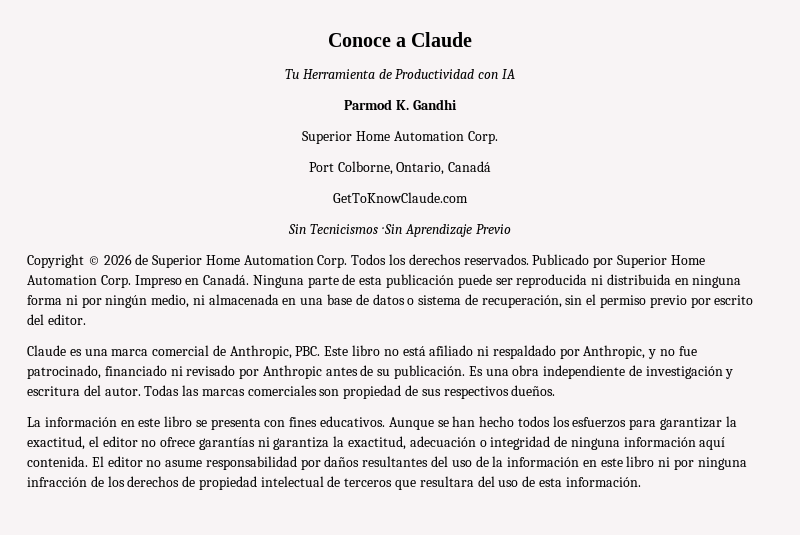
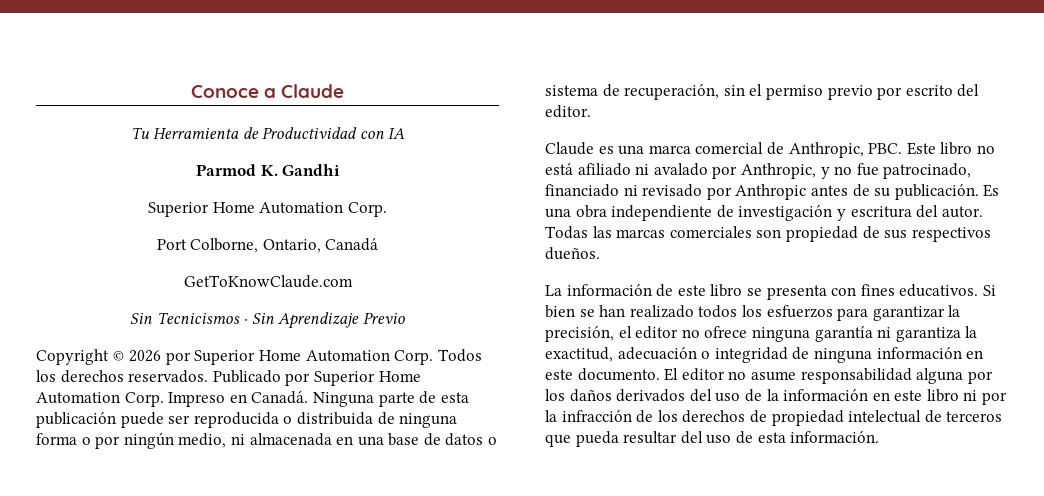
[135,254,149,265] de -> [165,352,191,365] por
[591,274,689,285] ni distribuida en -> [283,412,395,425] o distribuida de
[65,295,78,305] ni -> [81,437,91,445] o
[492,345,556,359] respaldado -> [653,163,708,176] avalado
[120,420,135,427] en -> [656,284,674,297] de
[388,417,434,430] Aunque -> [982,285,996,296] [545,305,575,318] Si bien
[479,416,515,427] hecho -> [629,305,694,318] realizado
[27,436,85,450] exactitud, -> [545,326,614,342] precisión,
[198,437,255,450] garantías -> [751,326,873,342] ninguna garantía
[699,437,726,450] [27,456,88,467] aquí contenida. -> [966,350,984,359] [545,368,660,381] en este documento.
[300,456,429,470] por daños resultantes -> [916,368,993,384] [545,389,686,402] alguna por los daños derivados
[697,457,747,470] ninguna -> [545,410,557,422] la
[419,476,474,487] resultara -> [575,431,678,447] pueda resultar

